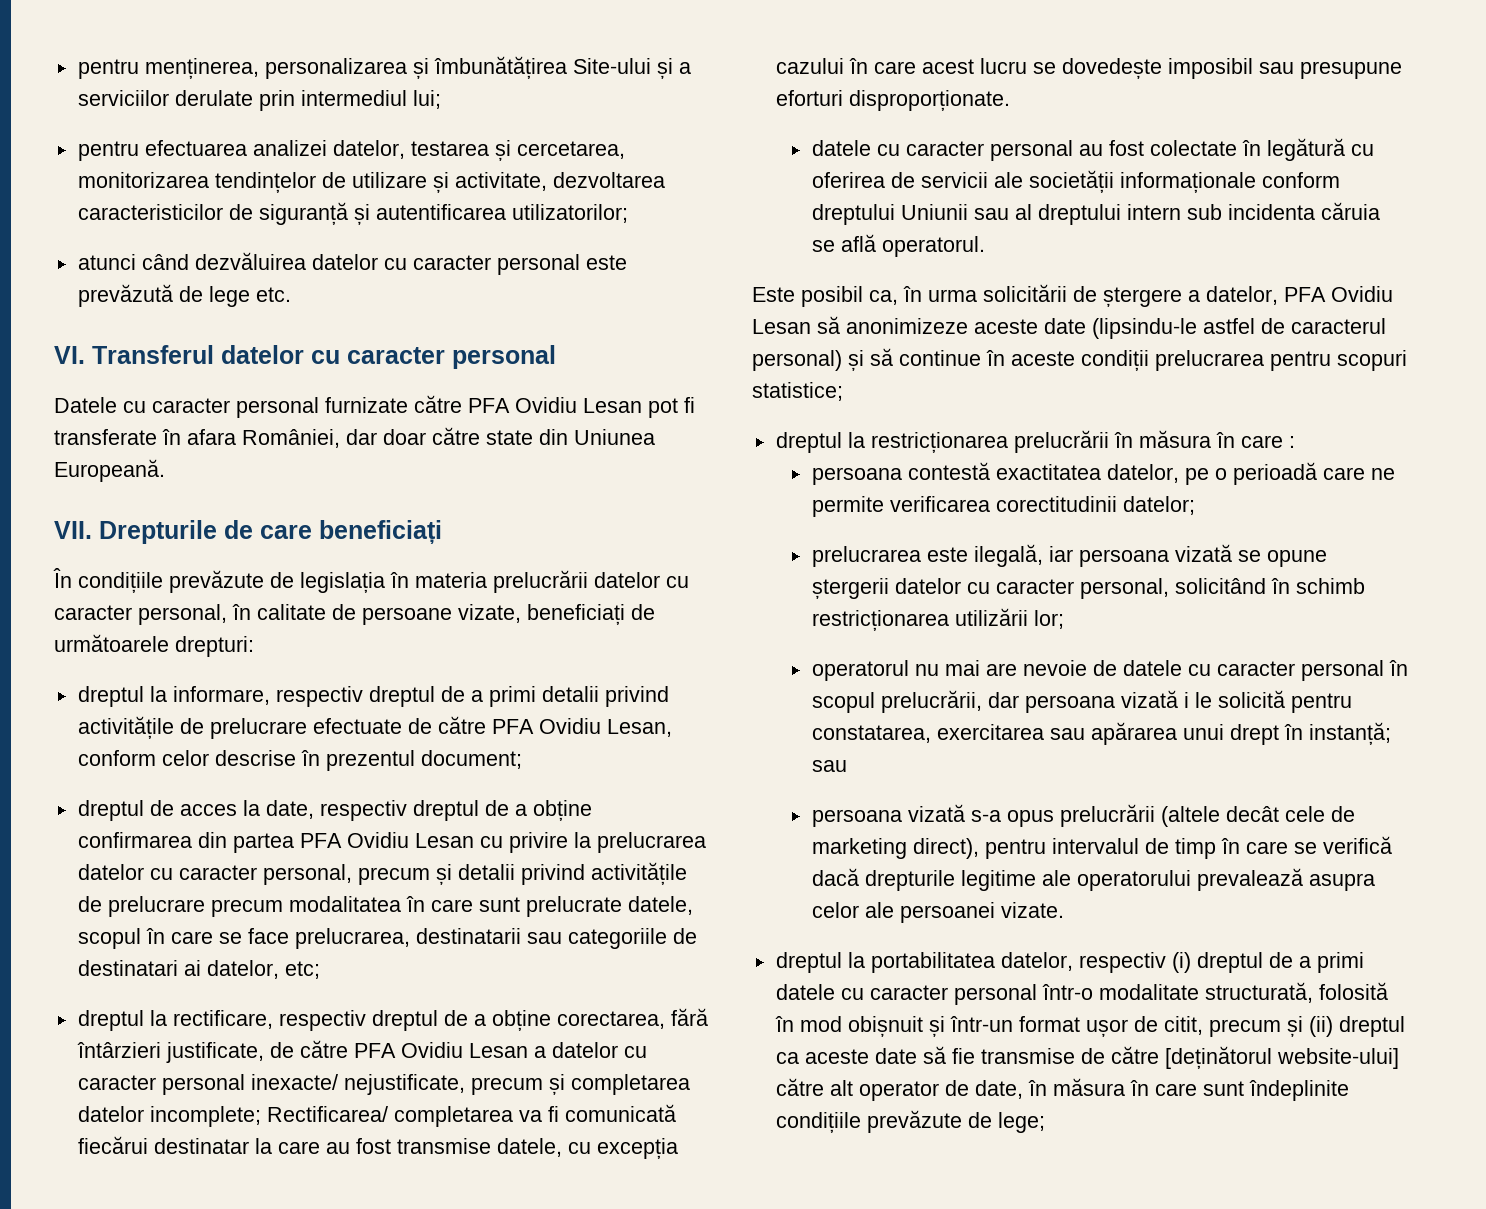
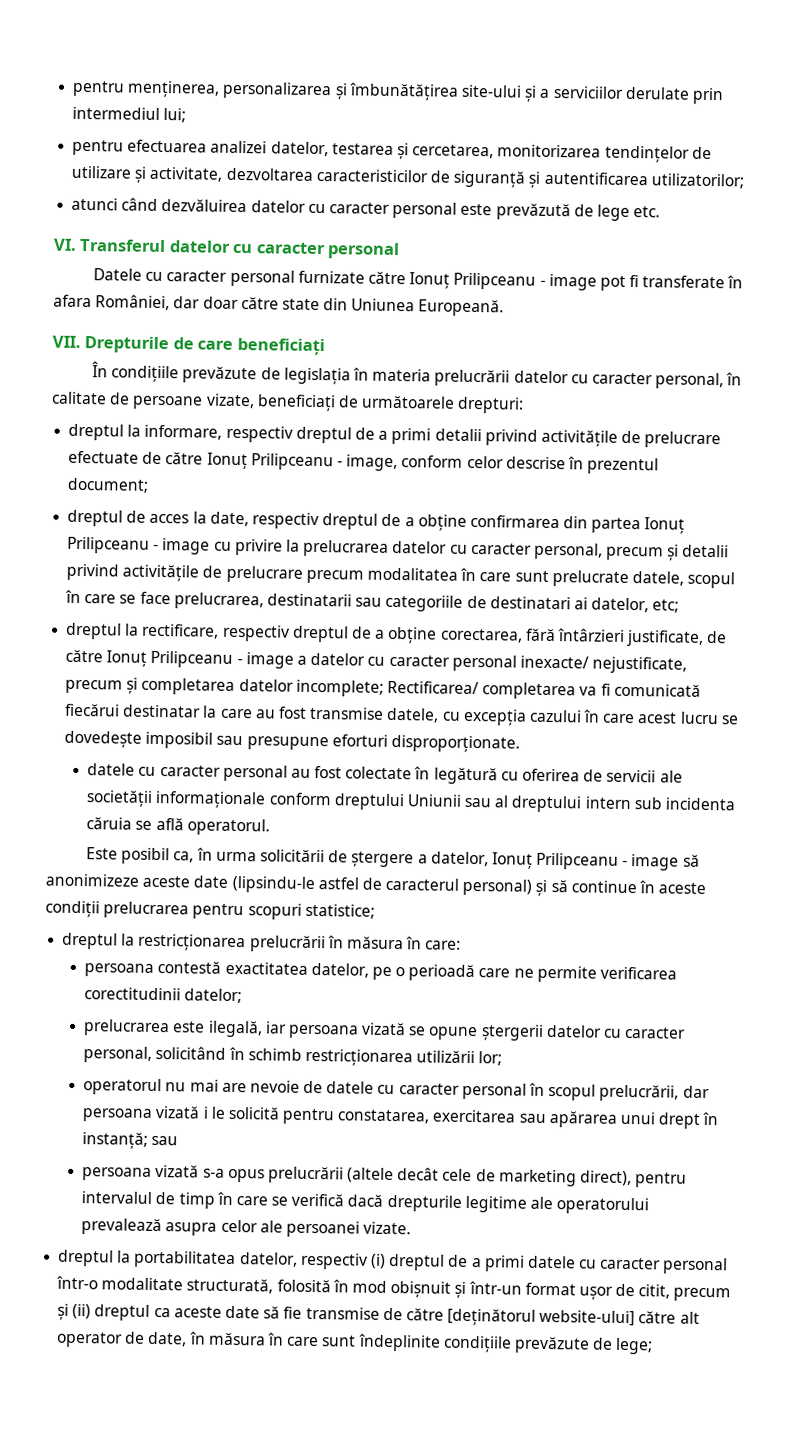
[572,58,651,74] Site-ului -> [460,84,522,98] site-ului
[468,397,642,413] PFA Ovidiu Lesan -> [409,272,597,291] Ionuț Prilipceanu - image
[491,718,672,737] PFA Ovidiu Lesan, -> [206,452,399,472] Ionuț Prilipceanu - image,
[299,832,474,848] PFA Ovidiu Lesan -> [644,517,686,534] [67,536,211,555] Ionuț Prilipceanu - image
[353,1042,528,1058] PFA Ovidiu Lesan -> [106,650,294,669] Ionuț Prilipceanu - image
[1284,286,1393,302] [752,319,811,334] PFA Ovidiu Lesan -> [491,852,680,871] Ionuț Prilipceanu - image
[1240,435,1295,448] care : -> [425,940,462,950] care:

